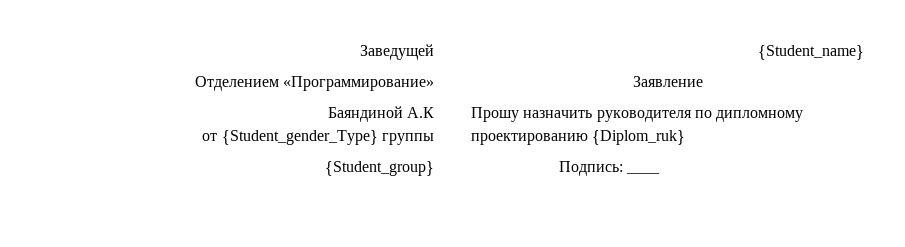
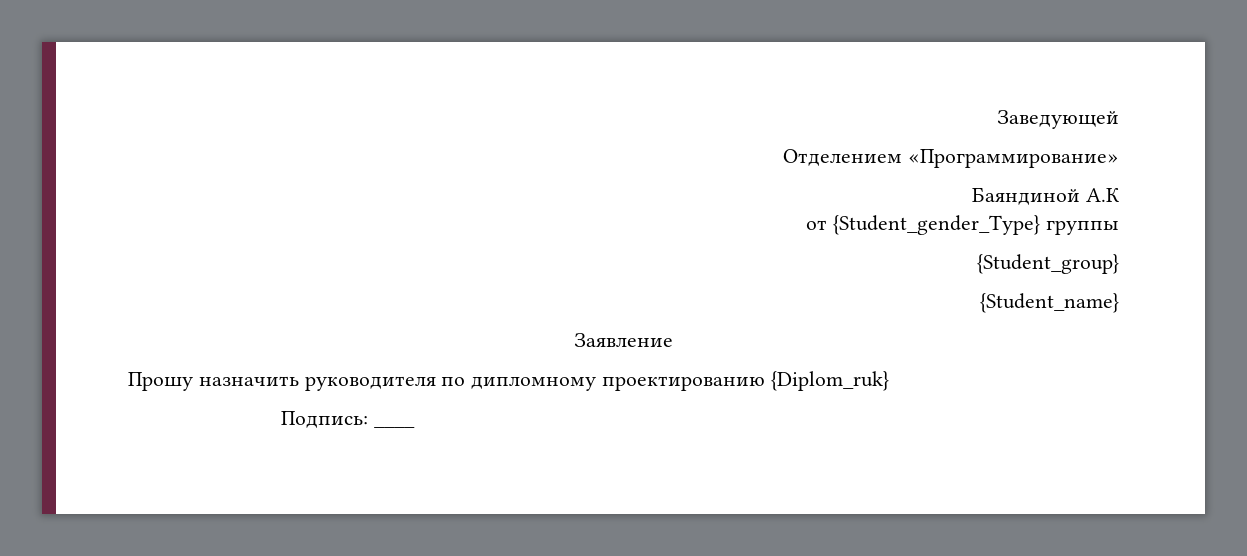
[360,44,434,60] Заведущей -> [997,110,1119,129] Заведующей

